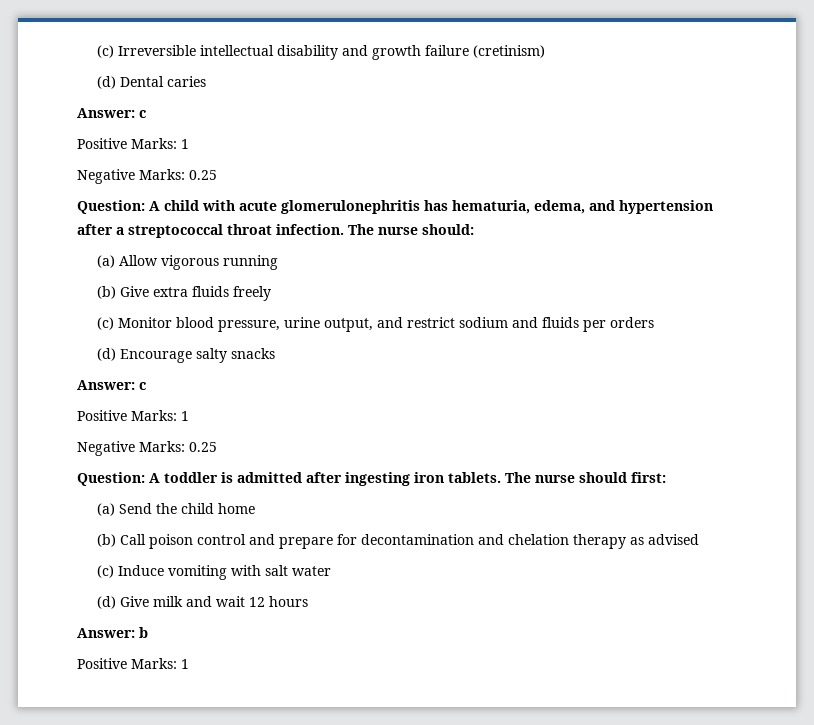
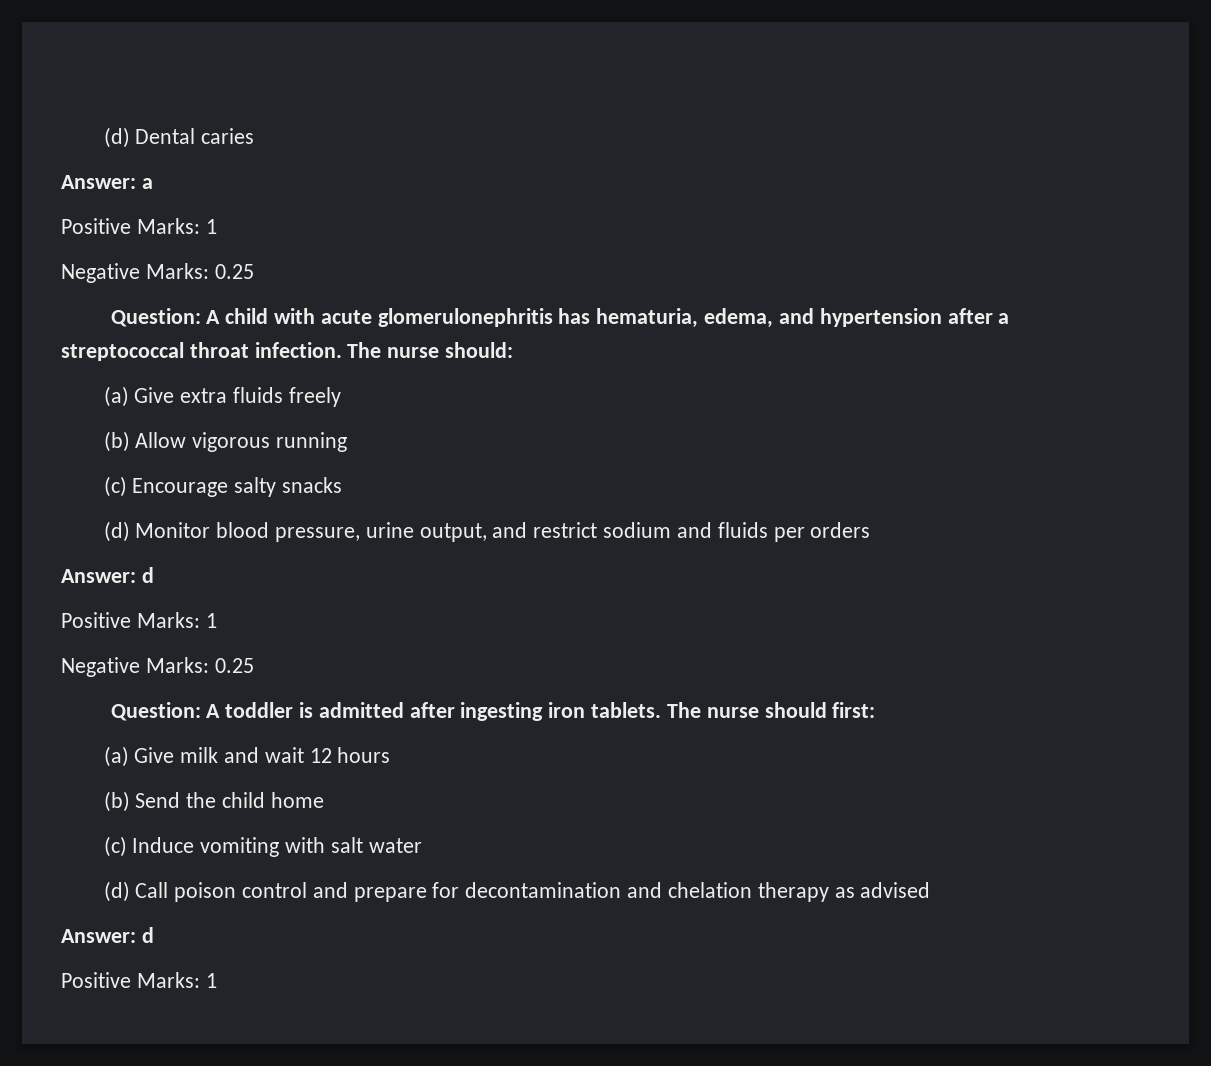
[96,45,545,60] (c) Irreversible intellectual disability and growth failure (cretinism) // -> (103, 137) none
[139,110,146,118] c -> [141,178,153,189] a
[118,255,278,270] [96,286,116,299] Allow vigorous running // (b) -> (129, 396) none
[96,317,114,330] (c) -> [103,431,348,452] [103,476,343,497] [103,521,130,542] (b) Allow vigorous running // (c) Encourage salty snacks // (d)
[96,348,275,363] [77,380,146,390] // (d) Encourage salty snacks // Answer: c -> [61,567,154,583] // Answer: d
[118,503,255,514] [96,534,116,547] Send the child home // (b) -> [134,747,391,763] [103,791,324,812] [103,836,422,857] [103,881,130,902] Give milk and wait 12 hours // (b) Send the child home // (c) Induce vomiting with salt water // (d)
[96,565,331,580] [96,596,308,609] [77,627,148,638] // (c) Induce vomiting with salt water // (d) Give milk and wait 12 hours // Answer: b -> [61,927,154,943] // Answer: d

